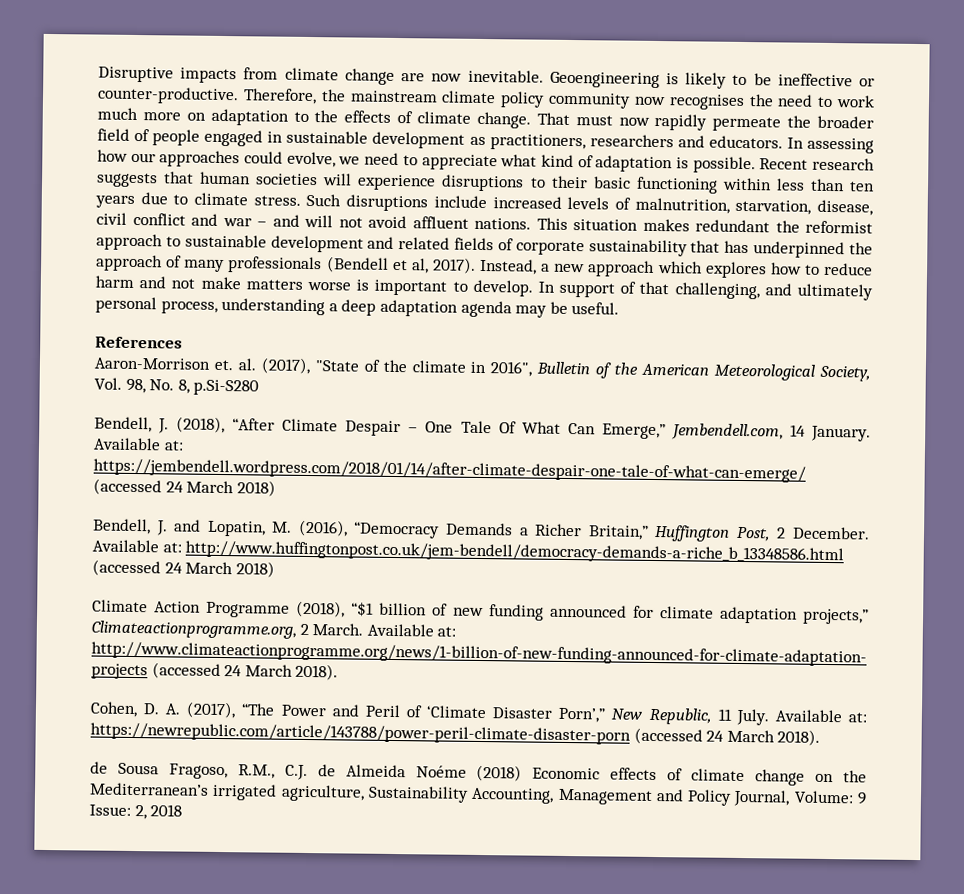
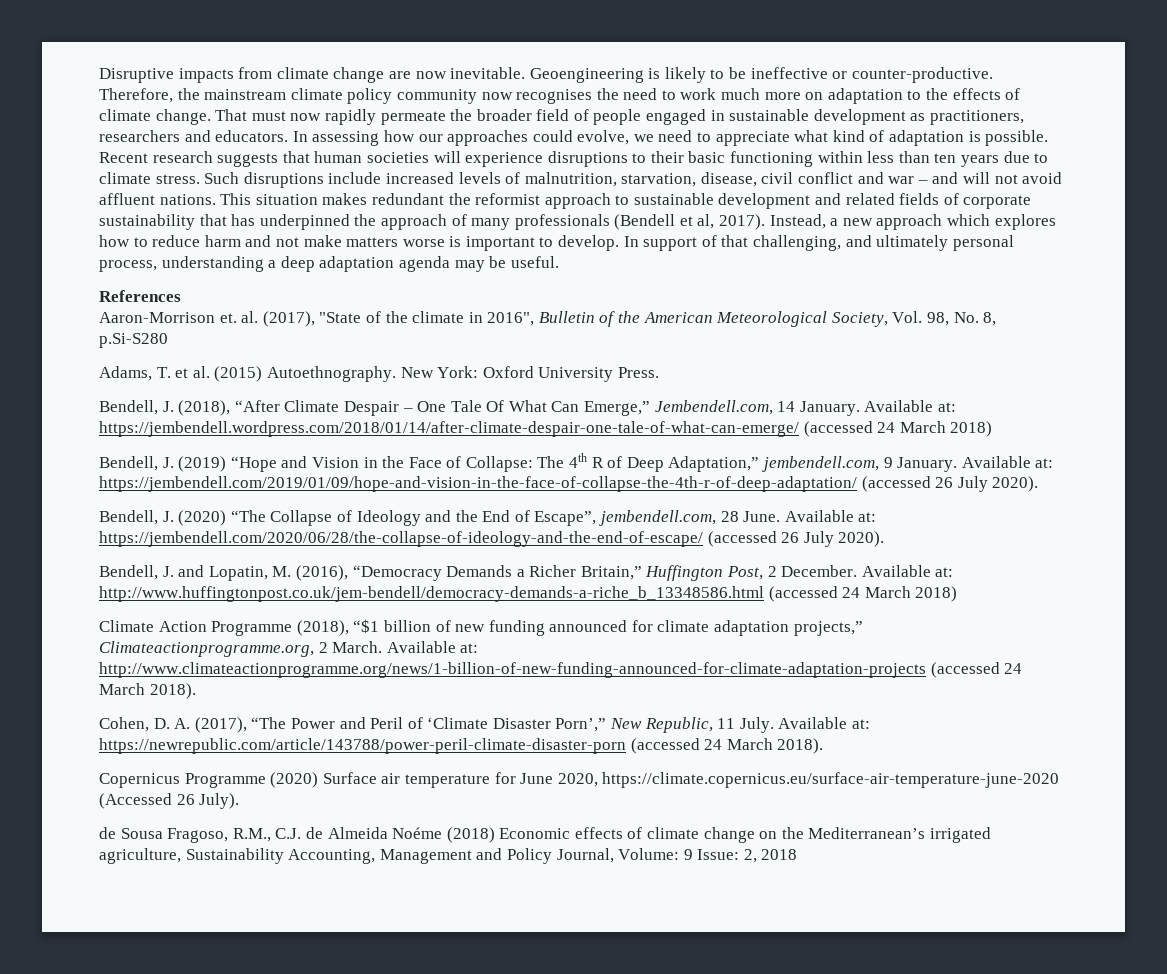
(260, 387) none -> [99,366,659,382] // Adams, T. et al. (2015) Autoethnography. New York: Oxford University Press.
(276, 488) none -> [99,453,1054,472] [99,476,1039,492] [99,510,877,526] [99,531,885,547] // Bendell, J. (2019) “Hope and Vision in the Face of Collapse: The 4th R of Deep Adaptation,” jembendell.com, 9 January. Available at: https://jembendell.com/2019/01/09/hope-and-vision-in-the-face-of-collapse-the-4th-r-of-deep-adaptation/ (accessed 26 July 2020). // Bendell, J. (2020) “The Collapse of Ideology and the End of Escape”, jembendell.com, 28 June. Available at: https://jembendell.com/2020/06/28/the-collapse-of-ideology-and-the-end-of-escape/ (accessed 26 July 2020).
(821, 737) none -> [99,772,1060,788] [99,793,240,809] // Copernicus Programme (2020) Surface air temperature for June 2020, https://climate.copernicus.eu/surface-air-temperature-june-2020 (Accessed 26 July).

